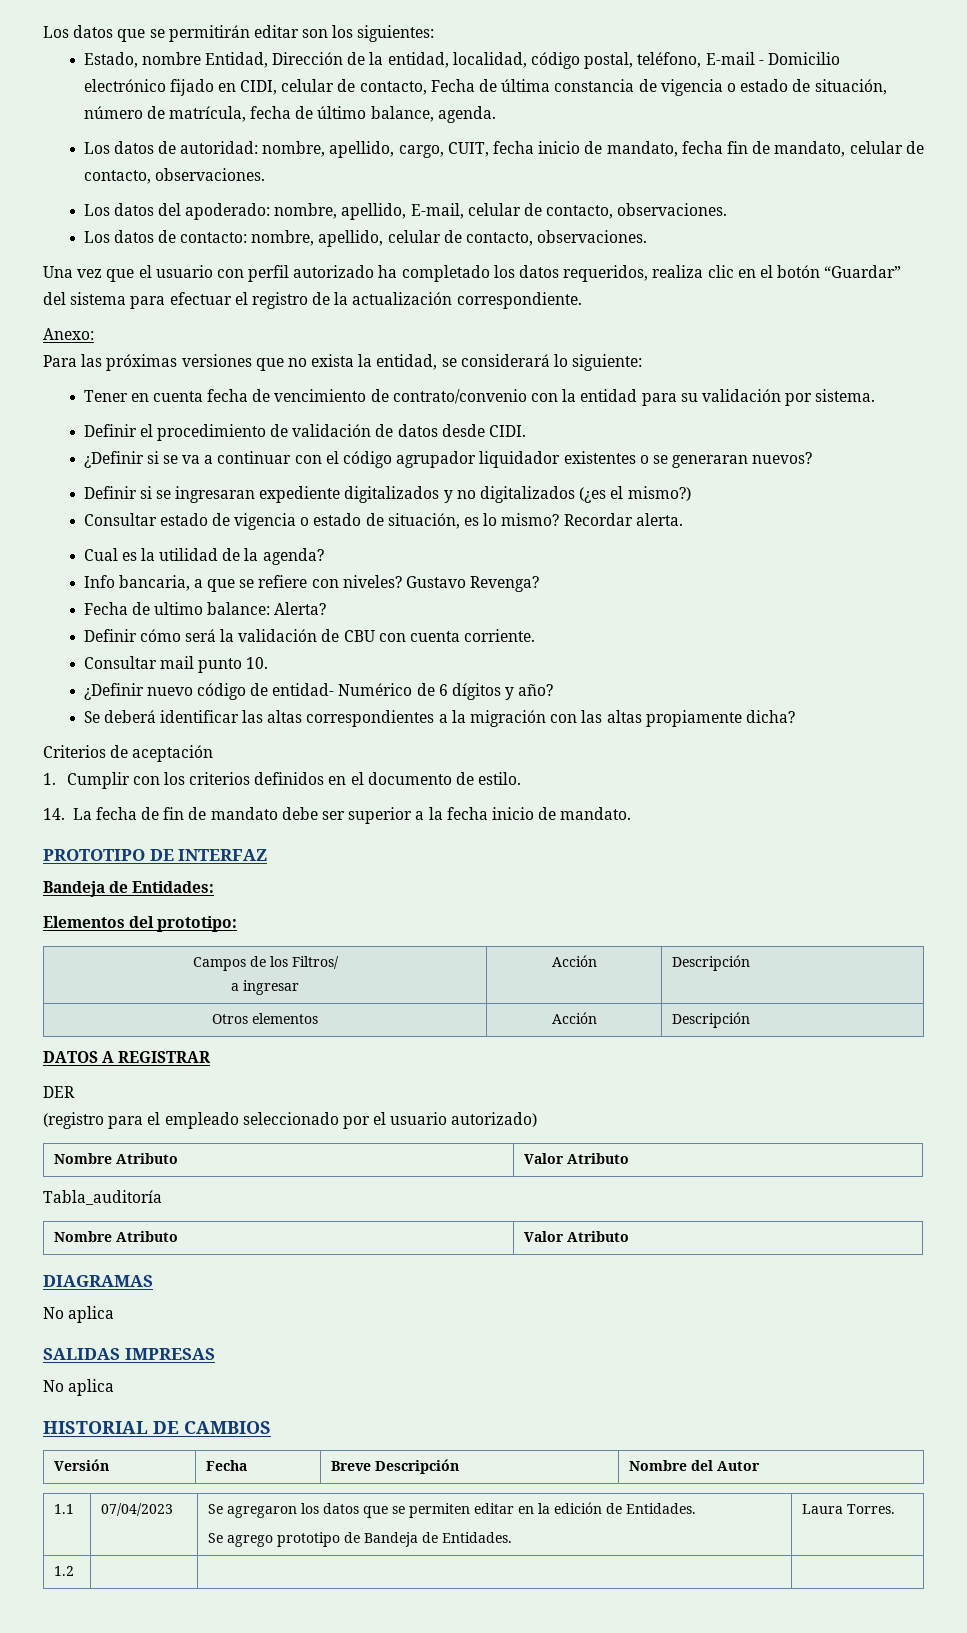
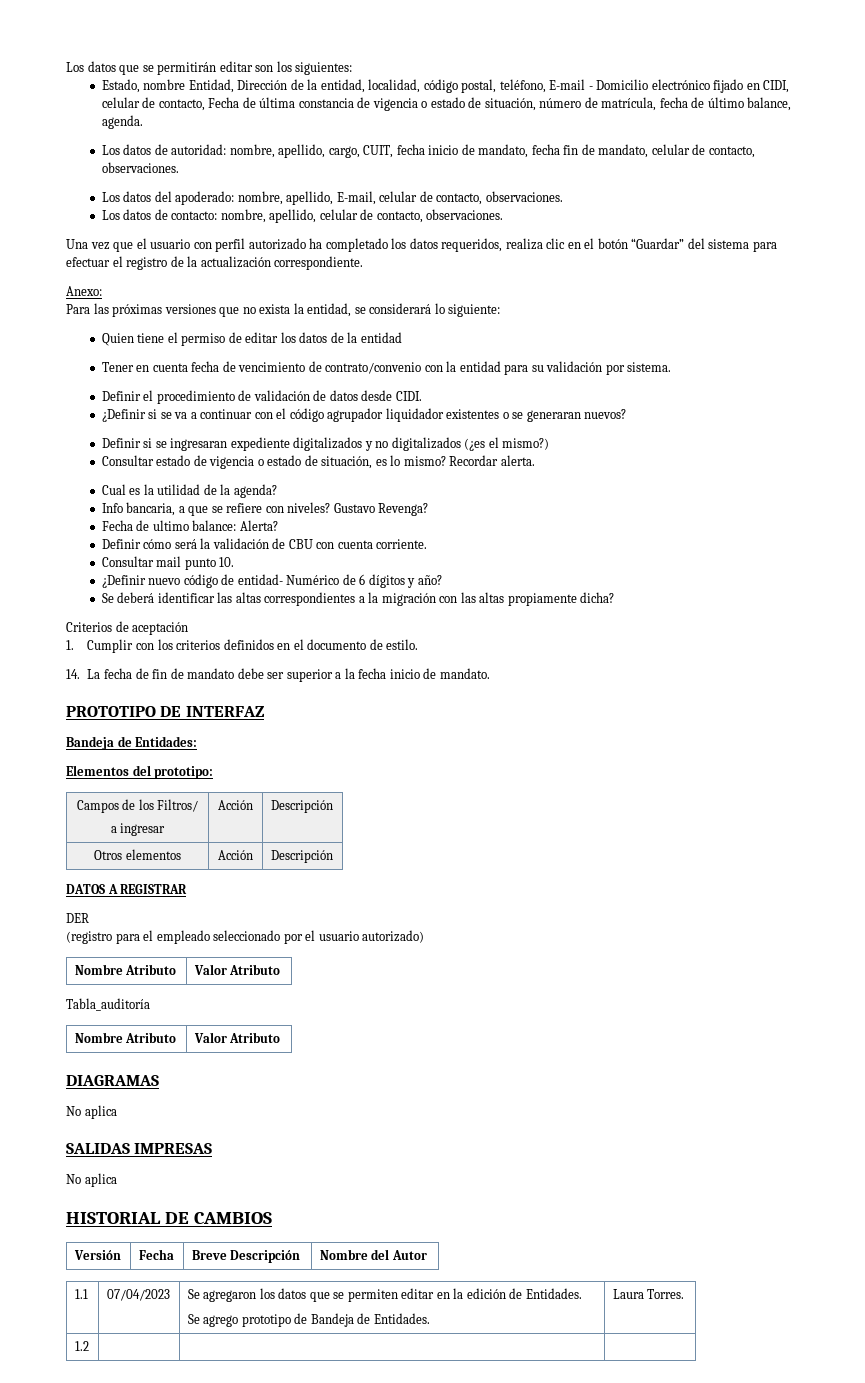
(643, 362) none -> [101,332,402,346] // Quien tiene el permiso de editar los datos de la entidad

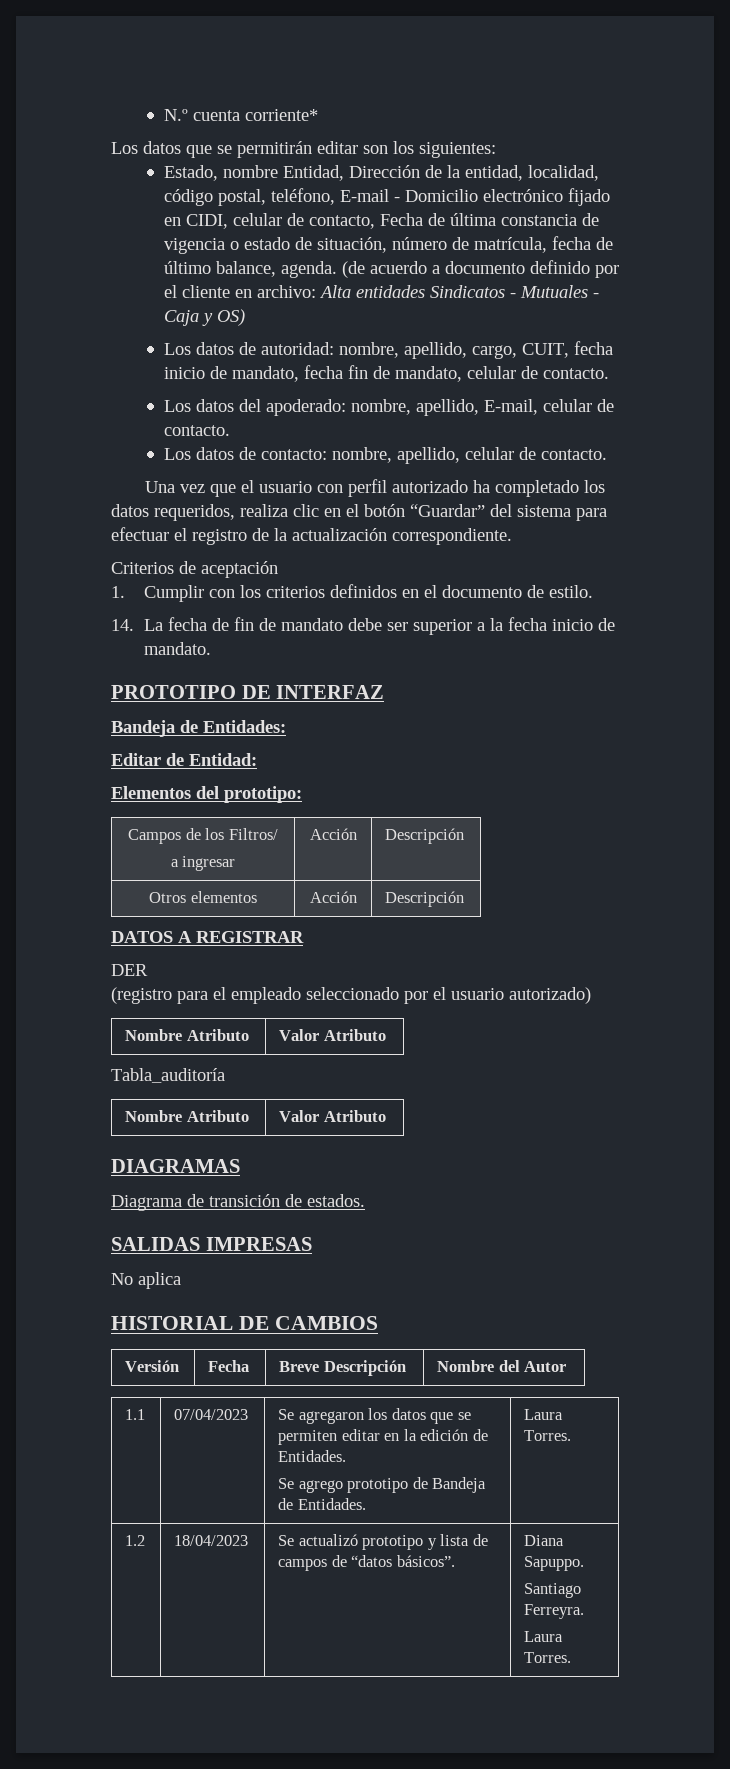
(66, 67) none -> [163,109,318,121] N.º cuenta corriente* //
(143, 122) none -> [341,260,619,278] [163,285,599,298] [163,309,245,326] (de acuerdo a documento definido por el cliente en archivo: Alta entidades Sindicatos - Mutuales - Caja y OS)
[708,146,755,158] [101,162,179,173] contacto, observaciones. -> [542,368,609,379] contacto.
[436,191,563,205] contacto, observaciones. -> [163,425,230,436] contacto.
[376,209,504,223] contacto, observaciones. -> [540,449,607,460] contacto.
[66,286,102,296] [66,303,501,317] [101,332,402,346] [101,361,672,375] [101,390,422,404] [101,408,627,422] [101,437,550,451] [101,455,535,469] [101,484,277,498] [101,502,429,516] [101,520,278,531] [101,538,428,549] [101,556,235,570] [101,574,442,588] [101,592,615,606] // Anexo: // Para las próximas versiones que no exista la entidad, se considerará lo siguiente: // Quien tiene el permiso de editar los datos de la entidad // Tener en cuenta fecha de vencimiento de contrato/convenio con la entidad para su validación por sistema. // Definir el procedimiento de validación de datos desde CIDI. // ¿Definir si se va a continuar con el código agrupador liquidador existentes o se generaran nuevos? // Definir si se ingresaran expediente digitalizados y no digitalizados (¿es el mismo?) // Consultar estado de vigencia o estado de situación, es lo mismo? Recordar alerta. // Cual es la utilidad de la agenda? // Info bancaria, a que se refiere con niveles? Gustavo Revenga? // Fecha de ultimo balance: Alerta? // Definir cómo será la validación de CBU con cuenta corriente. // Consultar mail punto 10. // ¿Definir nuevo código de entidad- Numérico de 6 dígitos y año? // Se deberá identificar las altas correspondientes a la migración con las altas propiamente dicha? -> (512, 536) none
(198, 741) none -> [111,753,257,766] // Editar de Entidad:
[66,1105,117,1119] No aplica -> [111,1194,365,1211] Diagrama de transición de estados.
(89, 1346) | | -> [174,1535,249,1546] [278,1534,488,1550] [278,1555,455,1571] [524,1535,565,1546] [524,1556,585,1571] [524,1583,582,1598] [524,1604,585,1619] [524,1631,564,1642] [524,1652,572,1663] 18/04/2023 | Se actualizó prototipo y lista de campos de “datos básicos”. | Diana Sapuppo. // Santiago Ferreyra. // Laura Torres.

